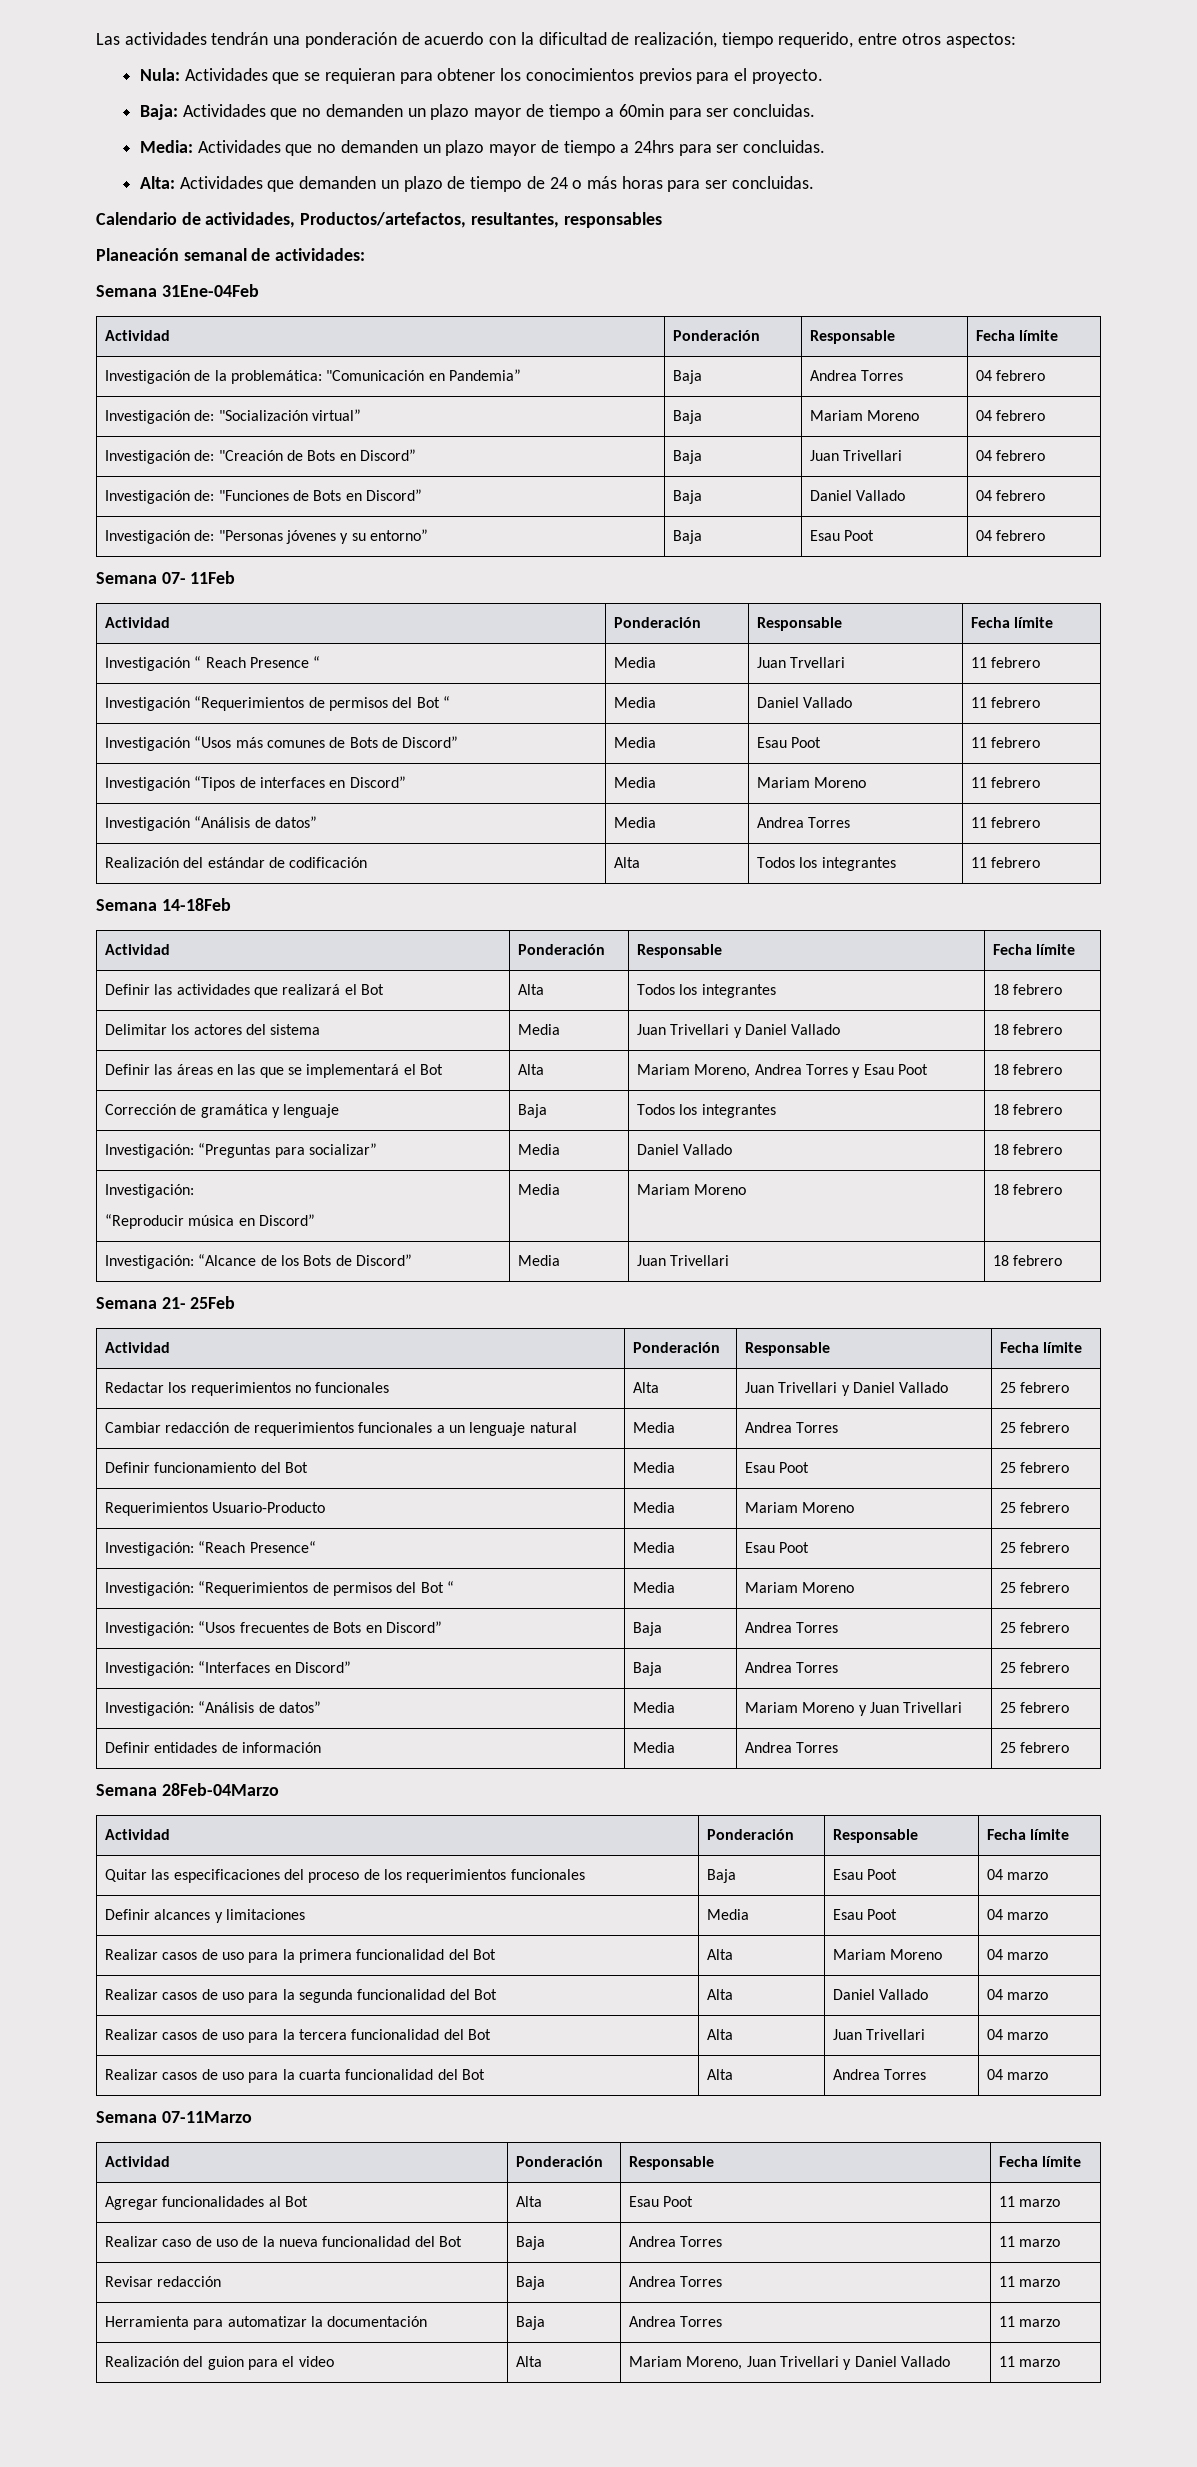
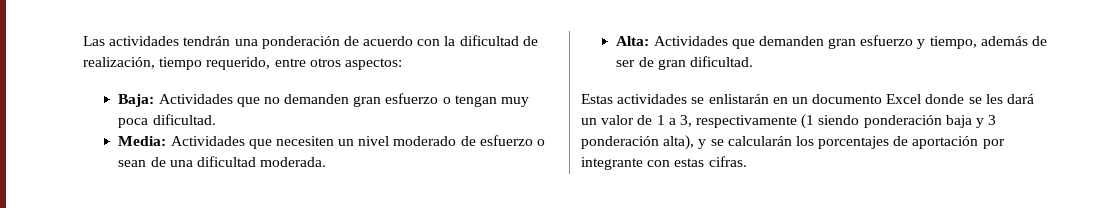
[140,68,823,84] // Nula: Actividades que se requieran para obtener los conocimientos previos para el proyecto. -> (402, 64) none
[407,104,816,120] [140,140,826,156] [140,176,814,192] [96,212,662,228] [96,248,366,261] [96,284,259,297] [105,330,171,341] [673,330,761,341] [810,330,896,344] [976,330,1059,341] [105,369,522,384] [673,370,703,384] [810,370,904,381] [976,370,1046,381] [105,409,362,424] [673,410,703,424] [810,410,920,421] [976,410,1046,421] [105,449,417,464] [673,450,703,464] [810,450,903,461] [976,450,1046,461] [105,489,423,504] [673,490,703,504] [810,490,906,501] [976,490,1046,501] [105,529,429,544] [673,530,703,544] [810,530,875,541] [976,530,1046,541] [96,571,236,584] [105,617,171,628] [614,617,702,628] [757,617,843,631] [971,617,1054,628] [105,656,321,671] [614,657,657,668] [757,657,846,668] [971,657,1041,668] [105,696,451,711] [614,697,657,708] [757,697,853,708] [971,697,1041,708] [105,736,459,751] [614,737,657,748] [757,737,822,748] [971,737,1041,748] [105,776,406,791] [614,777,657,788] [757,777,867,788] [971,777,1041,788] [105,816,318,831] [614,817,657,828] [757,817,851,828] [971,817,1041,828] [105,857,368,868] [614,857,641,868] [757,857,896,871] [971,857,1041,868] [96,898,231,911] [105,944,171,955] [518,944,606,955] [637,944,723,958] [993,944,1076,955] [105,984,385,998] [518,984,545,995] [637,984,776,998] [993,984,1063,995] [105,1024,321,1035] [518,1024,561,1035] [637,1024,841,1038] [993,1024,1063,1035] [105,1064,443,1078] [518,1064,545,1075] [637,1064,929,1078] [993,1064,1063,1075] [105,1104,340,1118] [518,1104,548,1118] [637,1104,776,1118] [993,1104,1063,1115] [105,1143,378,1158] [518,1144,561,1155] [637,1144,733,1155] [993,1144,1063,1155] [105,1184,195,1198] [105,1214,316,1229] [518,1184,561,1195] [637,1184,747,1195] [993,1184,1063,1195] [105,1254,413,1269] [518,1255,561,1266] [637,1255,730,1266] [993,1255,1063,1266] [96,1296,236,1309] [105,1342,171,1353] [633,1342,721,1353] [745,1342,831,1356] [1000,1342,1083,1353] [105,1382,390,1396] [633,1382,660,1393] [745,1382,949,1396] [1000,1382,1070,1393] [105,1422,577,1436] [633,1422,676,1433] [745,1422,839,1433] [1000,1422,1070,1433] [105,1462,309,1473] [633,1462,676,1473] [745,1462,810,1473] [1000,1462,1070,1473] [105,1502,326,1516] [633,1502,676,1513] [745,1502,855,1513] [1000,1502,1070,1513] [105,1541,316,1556] [633,1542,676,1553] [745,1542,810,1553] [1000,1542,1070,1553] [105,1581,455,1596] [633,1582,676,1593] [745,1582,855,1593] [1000,1582,1070,1593] [105,1621,443,1636] [633,1622,663,1636] [745,1622,839,1633] [1000,1622,1070,1633] [105,1661,352,1676] [633,1662,663,1676] [745,1662,839,1673] [1000,1662,1070,1673] [105,1701,322,1716] [633,1702,676,1713] [745,1702,963,1716] [1000,1702,1070,1713] [105,1742,322,1753] [633,1742,676,1753] [745,1742,839,1753] [1000,1742,1070,1753] [96,1783,279,1796] [105,1829,171,1840] [707,1829,795,1840] [833,1829,919,1843] [987,1829,1070,1840] [105,1869,585,1883] [707,1869,737,1883] [833,1869,898,1880] [987,1869,1049,1880] [105,1909,306,1923] [707,1909,750,1920] [833,1909,898,1920] [987,1909,1049,1920] [105,1949,496,1963] [707,1949,734,1960] [833,1949,943,1960] [987,1949,1049,1960] [105,1989,497,2003] [707,1989,734,2000] [833,1989,929,2000] [987,1989,1049,2000] [105,2029,491,2043] [707,2029,734,2040] [833,2029,926,2040] [987,2029,1049,2040] [105,2069,485,2083] [707,2069,734,2080] [833,2069,927,2080] [987,2069,1049,2080] [96,2111,252,2123] [105,2156,171,2167] [516,2156,604,2167] [629,2156,715,2170] [999,2156,1082,2167] [105,2196,309,2210] [516,2196,543,2207] [629,2196,694,2207] [999,2196,1061,2207] [105,2236,462,2247] [516,2236,546,2250] [629,2236,723,2247] [999,2236,1061,2247] [105,2276,222,2287] [516,2276,546,2290] [629,2276,723,2287] [999,2276,1061,2287] [105,2316,428,2330] [516,2316,546,2330] [629,2316,723,2327] [999,2316,1061,2327] [105,2356,334,2370] [516,2356,543,2367] [629,2356,951,2370] [999,2356,1061,2367] un plazo mayor de tiempo a 60min para ser concluidas. // Media: Actividades que no demanden un plazo mayor de tiempo a 24hrs para ser concluidas. // Alta: Actividades que demanden un plazo de tiempo de 24 o más horas para ser concluidas. // Calendario de actividades, Productos/artefactos, resultantes, responsables // Planeación semanal de actividades: // Semana 31Ene-04Feb // Actividad | Ponderación | Responsable | Fecha límite // Investigación de la problemática: "Comunicación en Pandemia” | Baja | Andrea Torres | 04 febrero // Investigación de: "Socialización virtual” | Baja | Mariam Moreno | 04 febrero // Investigación de: "Creación de Bots en Discord” | Baja | Juan Trivellari | 04 febrero // Investigación de: "Funciones de Bots en Discord” | Baja | Daniel Vallado | 04 febrero // Investigación de: "Personas jóvenes y su entorno” | Baja | Esau Poot | 04 febrero // Semana 07- 11Feb // Actividad | Ponderación | Responsable | Fecha límite // Investigación “ Reach Presence “ | Media | Juan Trvellari | 11 febrero // Investigación “Requerimientos de permisos del Bot “ | Media | Daniel Vallado | 11 febrero // Investigación “Usos más comunes de Bots de Discord” | Media | Esau Poot | 11 febrero // Investigación “Tipos de interfaces en Discord” | Media | Mariam Moreno | 11 febrero // Investigación “Análisis de datos” | Media | Andrea Torres | 11 febrero // Realización del estándar de codificación | Alta | Todos los integrantes | 11 febrero // Semana 14-18Feb // Actividad | Ponderación | Responsable | Fecha límite // Definir las actividades que realizará el Bot | Alta | Todos los integrantes | 18 febrero // Delimitar los actores del sistema | Media | Juan Trivellari y Daniel Vallado | 18 febrero // Definir las áreas en las que se implementará el Bot | Alta | Mariam Moreno, Andrea Torres y Esau Poot | 18 febrero // Corrección de gramática y lenguaje | Baja | Todos los integrantes | 18 febrero // Investigación: “Preguntas para socializar” | Media | Daniel Vallado | 18 febrero // Investigación: // “Reproducir música en Discord” | Media | Mariam Moreno | 18 febrero // Investigación: “Alcance de los Bots de Discord” | Media | Juan Trivellari | 18 febrero // Semana 21- 25Feb // Actividad | Ponderación | Responsable | Fecha límite // Redactar los requerimientos no funcionales | Alta | Juan Trivellari y Daniel Vallado | 25 febrero // Cambiar redacción de requerimientos funcionales a un lenguaje natural | Media | Andrea Torres | 25 febrero // Definir funcionamiento del Bot | Media | Esau Poot | 25 febrero // Requerimientos Usuario-Producto | Media | Mariam Moreno | 25 febrero // Investigación: “Reach Presence“ | Media | Esau Poot | 25 febrero // Investigación: “Requerimientos de permisos del Bot “ | Media | Mariam Moreno | 25 febrero // Investigación: “Usos frecuentes de Bots en Discord” | Baja | Andrea Torres | 25 febrero // Investigación: “Interfaces en Discord” | Baja | Andrea Torres | 25 febrero // Investigación: “Análisis de datos” | Media | Mariam Moreno y Juan Trivellari | 25 febrero // Definir entidades de información | Media | Andrea Torres | 25 febrero // Semana 28Feb-04Marzo // Actividad | Ponderación | Responsable | Fecha límite // Quitar las especificaciones del proceso de los requerimientos funcionales | Baja | Esau Poot | 04 marzo // Definir alcances y limitaciones | Media | Esau Poot | 04 marzo // Realizar casos de uso para la primera funcionalidad del Bot | Alta | Mariam Moreno | 04 marzo // Realizar casos de uso para la segunda funcionalidad del Bot | Alta | Daniel Vallado | 04 marzo // Realizar casos de uso para la tercera funcionalidad del Bot | Alta | Juan Trivellari | 04 marzo // Realizar casos de uso para la cuarta funcionalidad del Bot | Alta | Andrea Torres | 04 marzo // Semana 07-11Marzo // Actividad | Ponderación | Responsable | Fecha límite // Agregar funcionalidades al Bot | Alta | Esau Poot | 11 marzo // Realizar caso de uso de la nueva funcionalidad del Bot | Baja | Andrea Torres | 11 marzo // Revisar redacción | Baja | Andrea Torres | 11 marzo // Herramienta para automatizar la documentación | Baja | Andrea Torres | 11 marzo // Realización del guion para el video | Alta | Mariam Moreno, Juan Trivellari y Daniel Vallado | 11 marzo -> [353,93,530,107] [118,114,216,128] [118,135,546,149] [118,156,327,167] [616,35,1048,49] [616,56,753,70] [581,94,1035,104] [581,114,997,129] [581,135,1005,150] [581,156,747,170] gran esfuerzo o tengan muy poca dificultad. // Media: Actividades que necesiten un nivel moderado de esfuerzo o sean de una dificultad moderada. // Alta: Actividades que demanden gran esfuerzo y tiempo, además de ser de gran dificultad. // Estas actividades se enlistarán en un documento Excel donde se les dará un valor de 1 a 3, respectivamente (1 siendo ponderación baja y 3 ponderación alta), y se calcularán los porcentajes de aportación por integrante con estas cifras.

